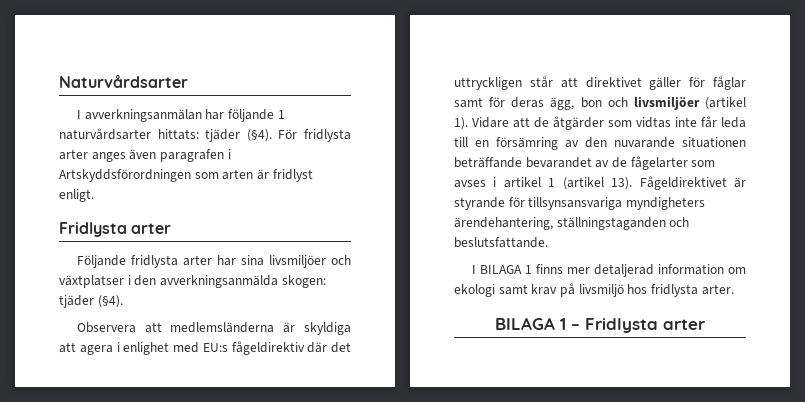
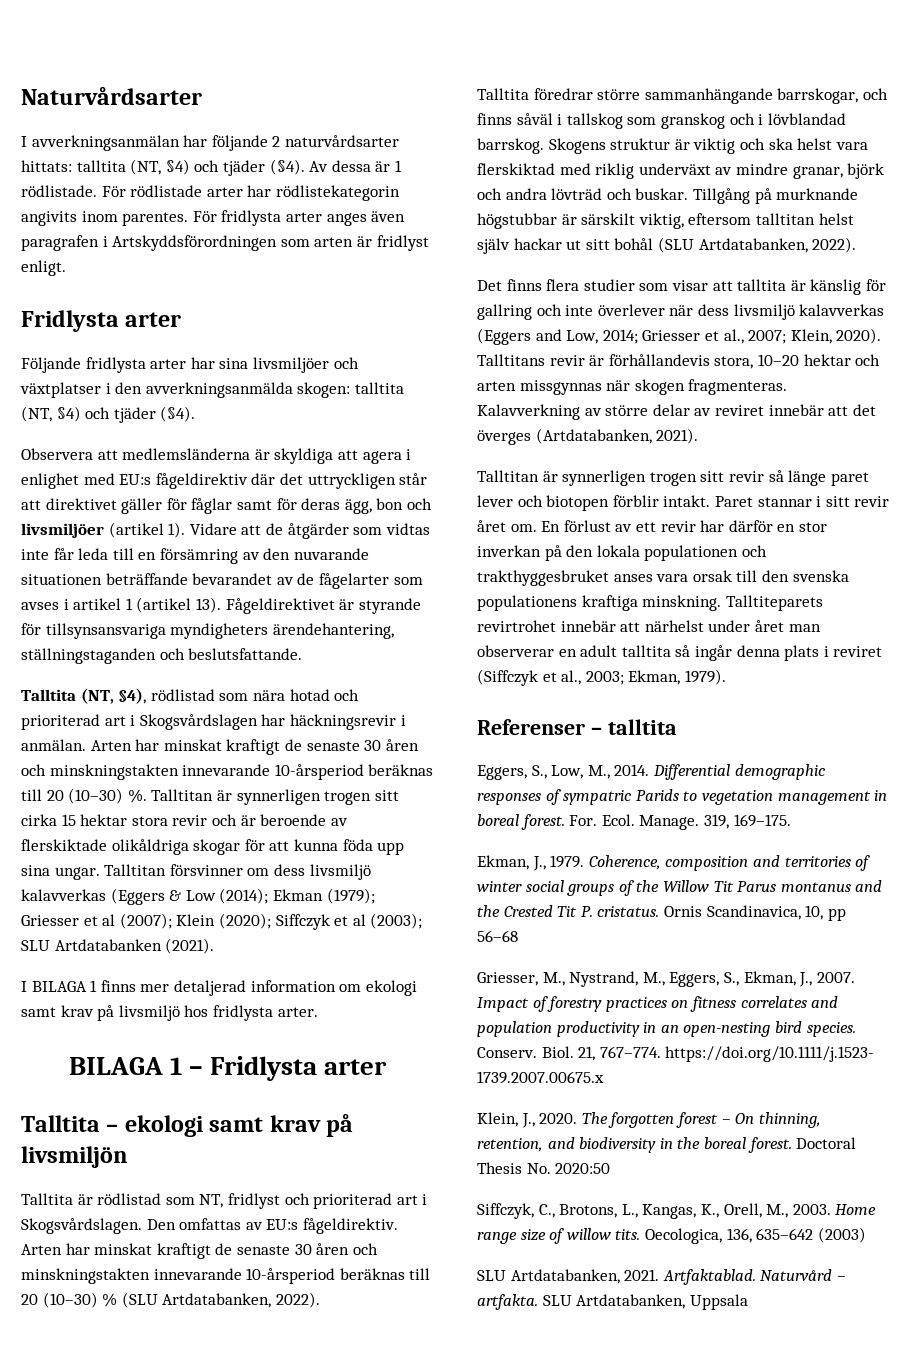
[277,110,285,119] 1 -> [272,136,281,147] 2
[205,129,272,142] tjäder (§4). -> [76,159,402,176] [21,185,400,201] [21,211,189,226] talltita (NT, §4) och tjäder (§4). Av dessa är 1 rödlistade. För rödlistade arter har rödlistekategorin angivits inom parentes.
(326, 281) none -> [354,382,404,394] [21,406,111,422] talltita (NT, §4) och
(548, 242) none -> [21,688,360,704] [21,714,406,730] [21,739,419,755] [21,764,434,780] [21,788,399,805] [21,814,348,826] [21,839,405,855] [21,864,371,880] [21,888,375,905] [21,913,423,930] [21,938,215,954] // Talltita (NT, §4), rödlistad som nära hotad och prioriterad art i Skogsvårdslagen har häckningsrevir i anmälan. Arten har minskat kraftigt de senaste 30 åren och minskningstakten innevarande 10-årsperiod beräknas till 20 (10–30) %. Talltitan är synnerligen trogen sitt cirka 15 hektar stora revir och är beroende av flerskiktade olikåldriga skogar för att kunna föda upp sina ungar. Talltitan försvinner om dess livsmiljö kalavverkas (Eggers & Low (2014); Ekman (1979); Griesser et al (2007); Klein (2020); Siffczyk et al (2003); SLU Artdatabanken (2021).
(706, 324) none -> [21,1113,354,1137] [21,1146,128,1168] [21,1193,428,1209] [21,1218,398,1234] [21,1243,378,1259] [21,1268,431,1284] [21,1292,320,1308] [477,88,888,104] [477,113,846,129] [477,138,868,154] [477,163,885,179] [477,188,859,204] [477,213,854,229] [477,237,857,254] [477,279,886,295] [477,304,885,320] [477,328,882,345] [477,354,881,369] [477,379,788,395] [477,404,876,420] [477,428,699,445] [477,470,869,486] [477,495,890,511] [477,520,827,532] [477,545,767,561] [477,570,849,586] [477,595,823,611] [477,620,821,632] [477,645,883,661] [477,669,726,686] [477,719,677,735] [477,764,825,780] [477,789,888,805] [477,814,791,830] [477,855,871,871] [477,880,883,896] [477,905,846,921] [477,930,518,942] [477,971,855,987] [477,996,839,1012] [477,1021,856,1037] [477,1046,875,1062] [477,1071,604,1084] [477,1112,821,1128] [477,1137,857,1153] [477,1162,611,1174] [477,1203,877,1219] [477,1227,866,1244] [477,1269,846,1285] [477,1294,748,1310] // Talltita – ekologi samt krav på livsmiljön // Talltita är rödlistad som NT, fridlyst och prioriterad art i Skogsvårdslagen. Den omfattas av EU:s fågeldirektiv. Arten har minskat kraftigt de senaste 30 åren och minskningstakten innevarande 10-årsperiod beräknas till 20 (10–30) % (SLU Artdatabanken, 2022). // Talltita föredrar större sammanhängande barrskogar, och finns såväl i tallskog som granskog och i lövblandad barrskog. Skogens struktur är viktig och ska helst vara flerskiktad med riklig underväxt av mindre granar, björk och andra lövträd och buskar. Tillgång på murknande högstubbar är särskilt viktig, eftersom talltitan helst själv hackar ut sitt bohål (SLU Artdatabanken, 2022). // Det finns flera studier som visar att talltita är känslig för gallring och inte överlever när dess livsmiljö kalavverkas (Eggers and Low, 2014; Griesser et al., 2007; Klein, 2020). Talltitans revir är förhållandevis stora, 10–20 hektar och arten missgynnas när skogen fragmenteras. Kalavverkning av större delar av reviret innebär att det överges (Artdatabanken, 2021). // Talltitan är synnerligen trogen sitt revir så länge paret lever och biotopen förblir intakt. Paret stannar i sitt revir året om. En förlust av ett revir har därför en stor inverkan på den lokala populationen och trakthyggesbruket anses vara orsak till den svenska populationens kraftiga minskning. Talltiteparets revirtrohet innebär att närhelst under året man observerar en adult talltita så ingår denna plats i reviret (Siffczyk et al., 2003; Ekman, 1979). // Referenser – talltita // Eggers, S., Low, M., 2014. Differential demographic responses of sympatric Parids to vegetation management in boreal forest. For. Ecol. Manage. 319, 169–175. // Ekman, J., 1979. Coherence, composition and territories of winter social groups of the Willow Tit Parus montanus and the Crested Tit P. cristatus. Ornis Scandinavica, 10, pp 56–68 // Griesser, M., Nystrand, M., Eggers, S., Ekman, J., 2007. Impact of forestry practices on fitness correlates and population productivity in an open-nesting bird species. Conserv. Biol. 21, 767–774. https://doi.org/10.1111/j.1523- 1739.2007.00675.x // Klein, J., 2020. The forgotten forest – On thinning, retention, and biodiversity in the boreal forest. Doctoral Thesis No. 2020:50 // Siffczyk, C., Brotons, L., Kangas, K., Orell, M., 2003. Home range size of willow tits. Oecologica, 136, 635–642 (2003) // SLU Artdatabanken, 2021. Artfaktablad. Naturvård – artfakta. SLU Artdatabanken, Uppsala

